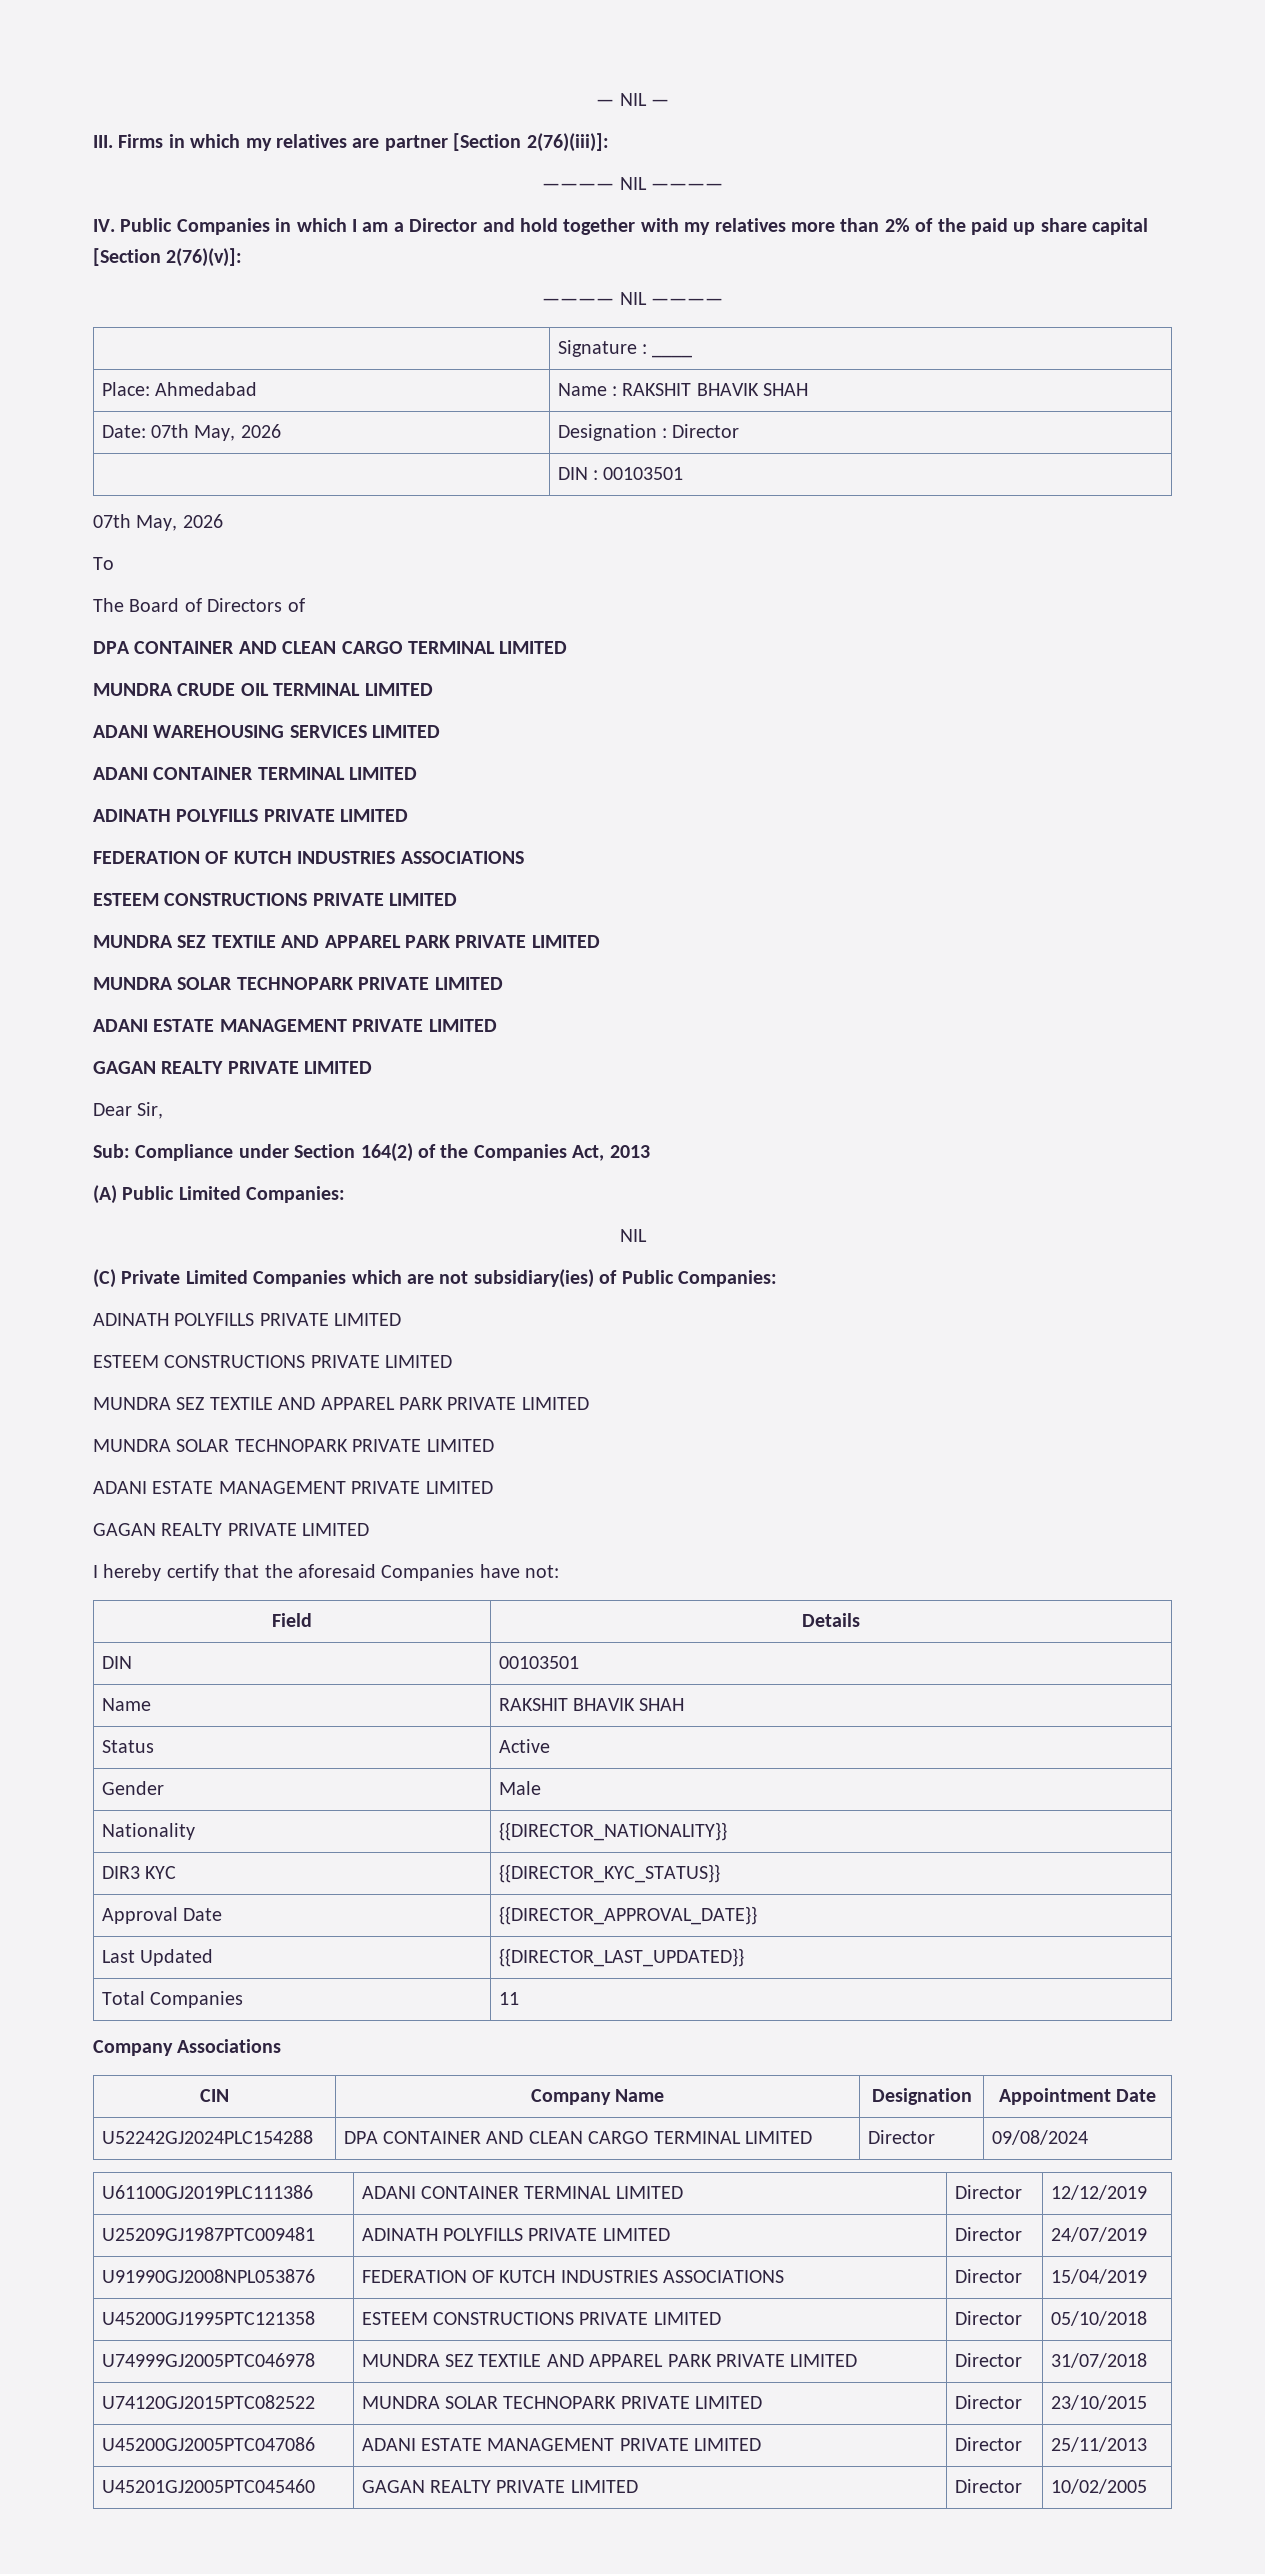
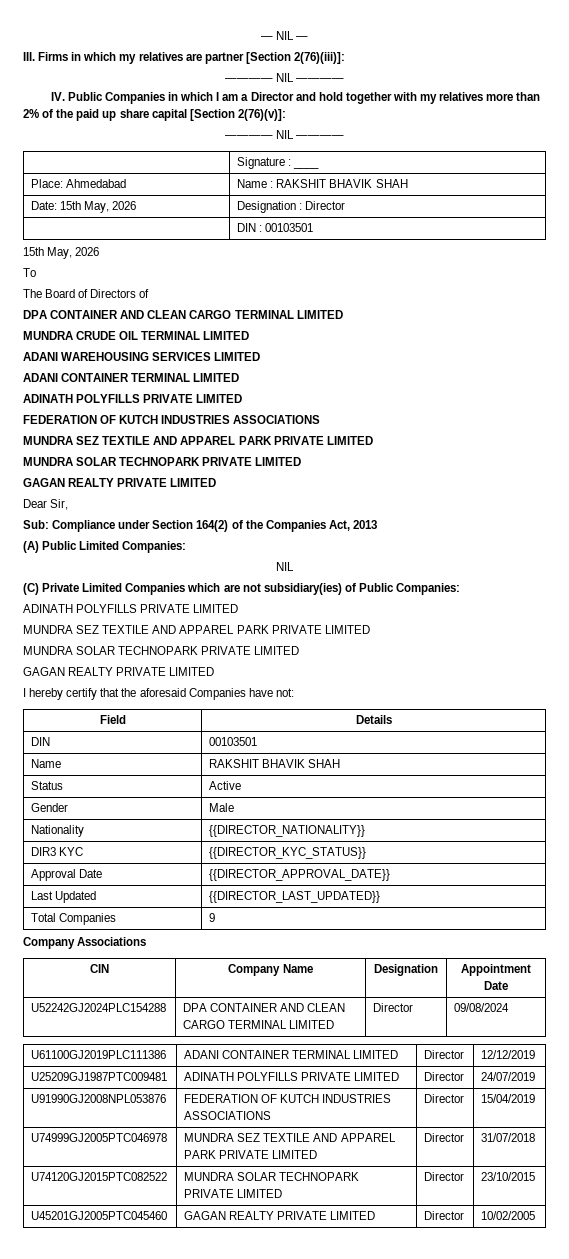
[150,424,189,438] 07th -> [60,201,82,210] 15th
[93,514,131,528] 07th -> [23,247,44,256] 15th
[93,893,458,906] // ESTEEM CONSTRUCTIONS PRIVATE LIMITED -> (321, 419) none
[93,1019,497,1032] // ADANI ESTATE MANAGEMENT PRIVATE LIMITED -> (302, 461) none
[93,1355,453,1368] // ESTEEM CONSTRUCTIONS PRIVATE LIMITED -> (239, 608) none
[93,1481,493,1494] // ADANI ESTATE MANAGEMENT PRIVATE LIMITED -> (300, 650) none
[498,1992,519,2005] 11 -> [209,913,216,922] 9
[101,2311,315,2325] [361,2312,721,2325] [954,2311,1022,2325] [1050,2311,1147,2326] // U45200GJ1995PTC121358 | ESTEEM CONSTRUCTIONS PRIVATE LIMITED | Director | 05/10/2018 -> (536, 1098) none
[101,2437,315,2451] [361,2438,762,2451] [954,2437,1022,2451] [1050,2437,1147,2452] // U45200GJ2005PTC047086 | ADANI ESTATE MANAGEMENT PRIVATE LIMITED | Director | 25/11/2013 -> (536, 1176) none

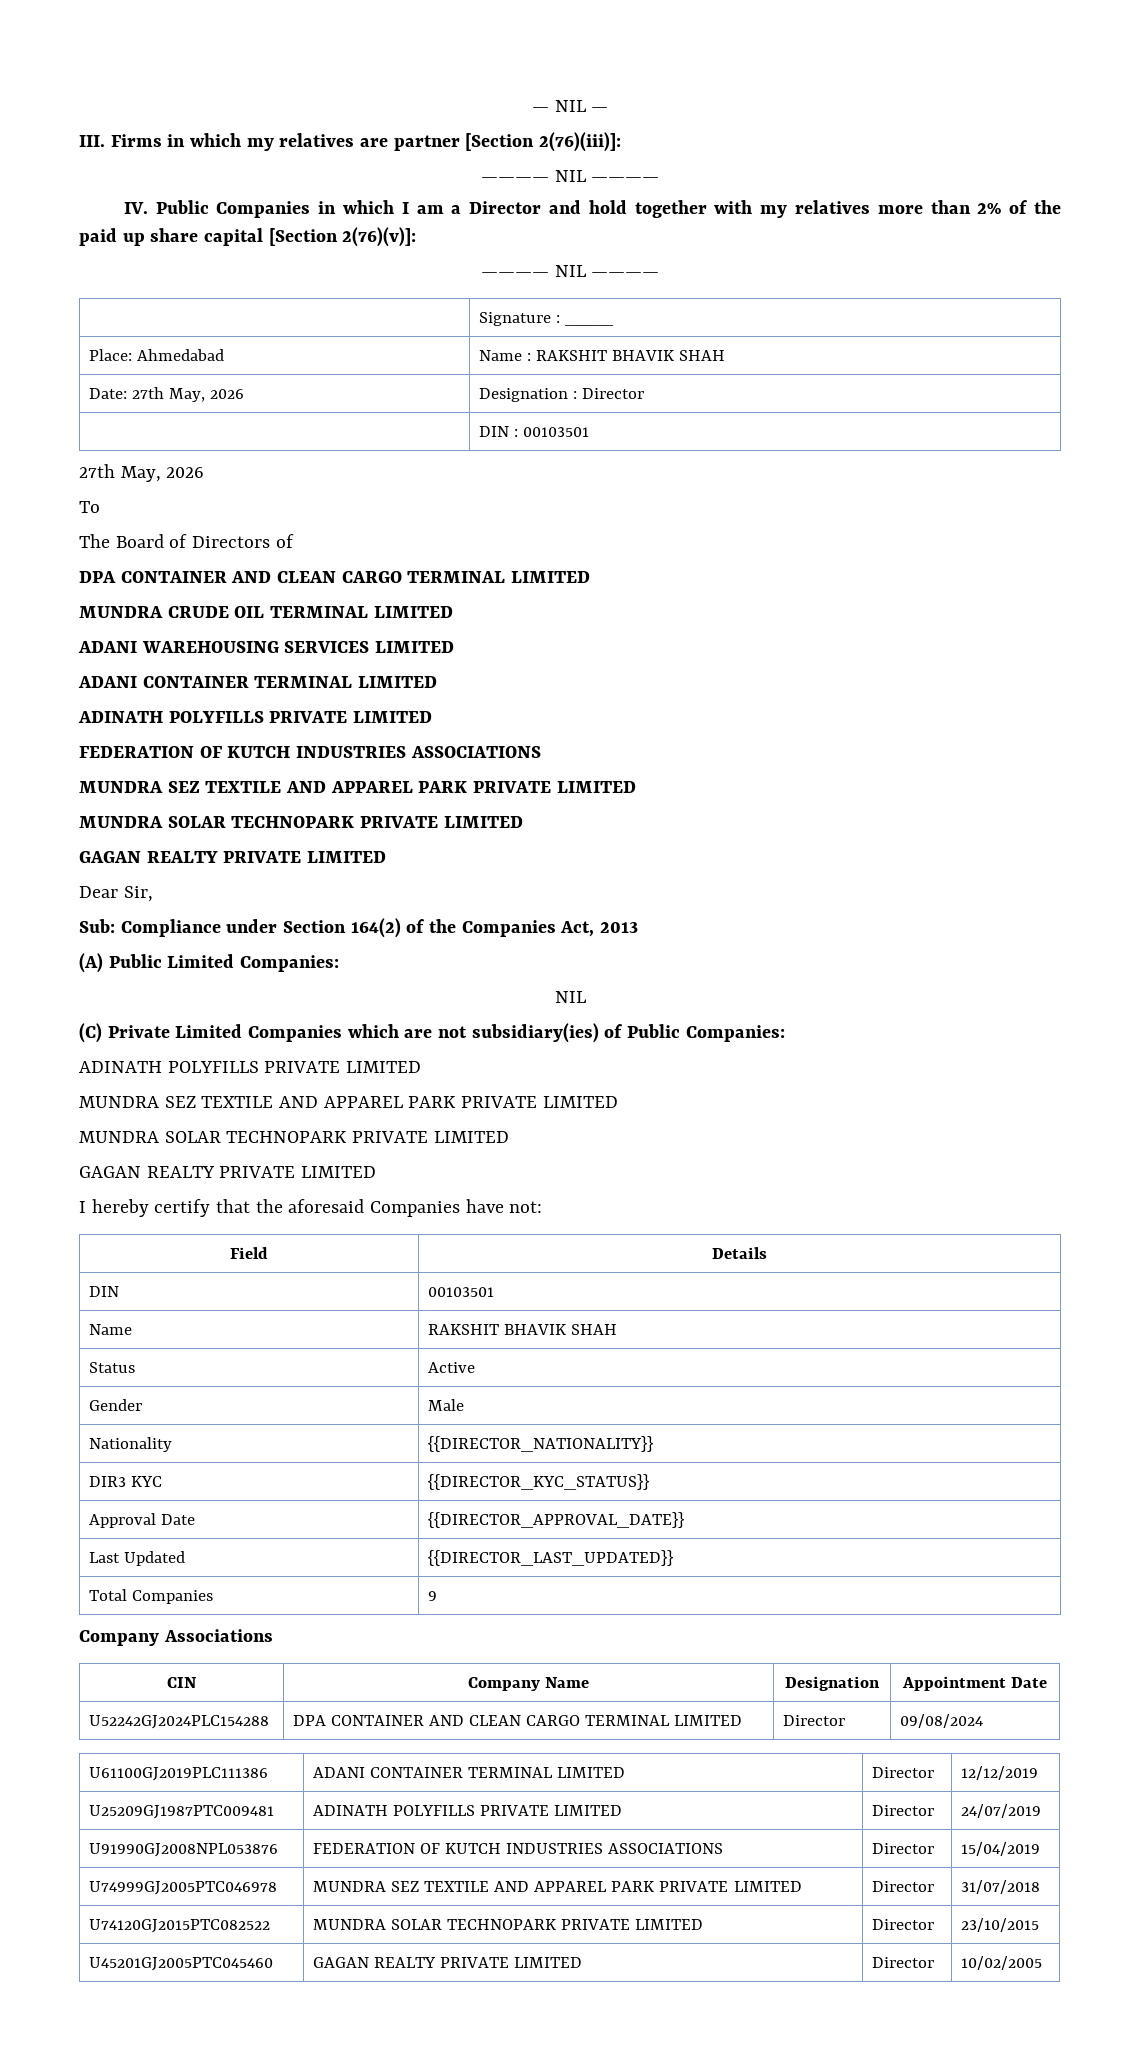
[60,201,82,210] 15th -> [131,387,164,399] 27th
[23,247,44,256] 15th -> [79,464,115,478] 27th

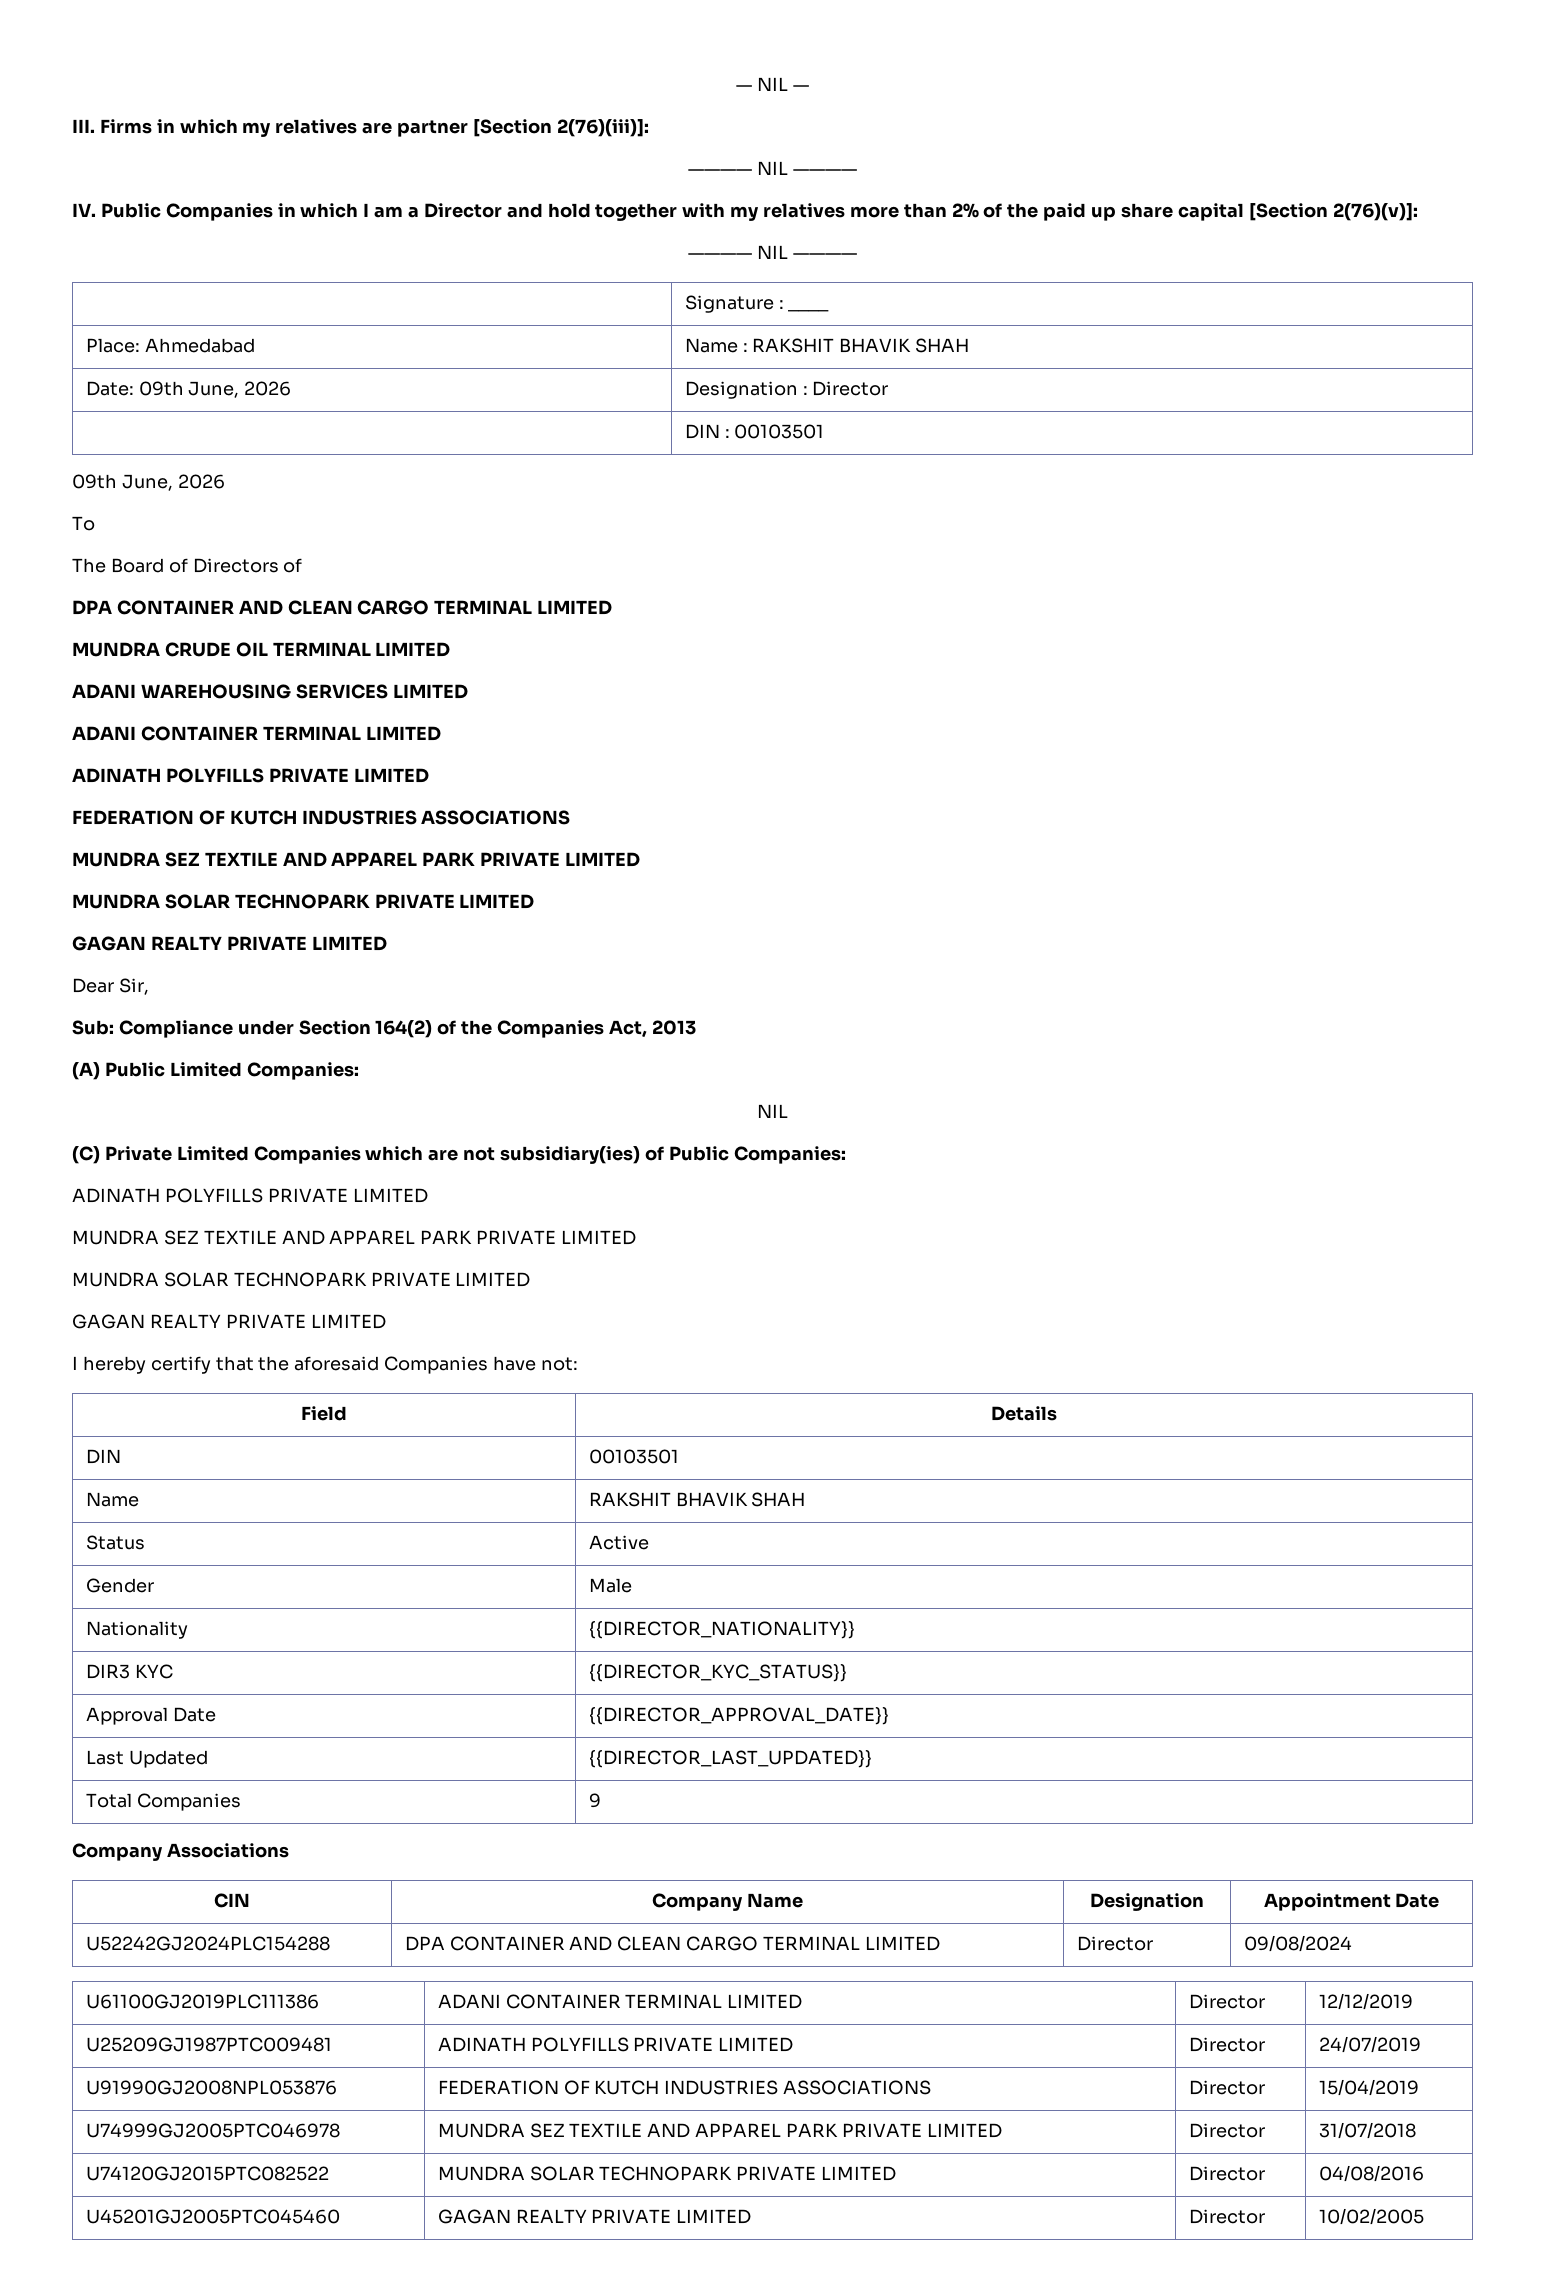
[131,387,205,402] 27th May, -> [138,381,240,398] 09th June,
[79,464,161,482] 27th May, -> [72,474,173,491] 09th June,
[960,1918,1039,1932] 23/10/2015 -> [1318,2165,1424,2182] 04/08/2016

